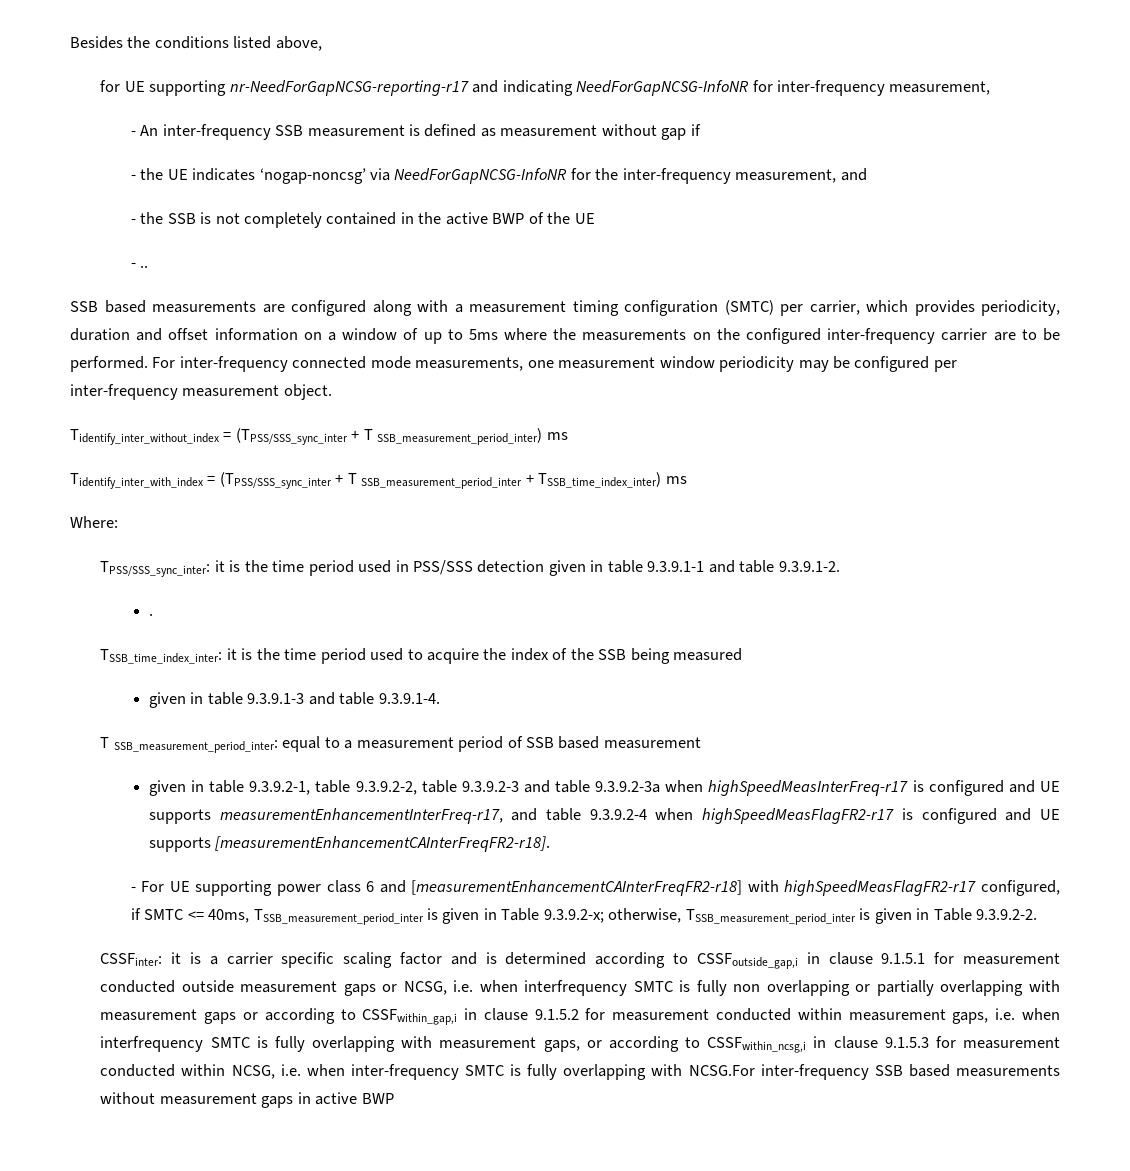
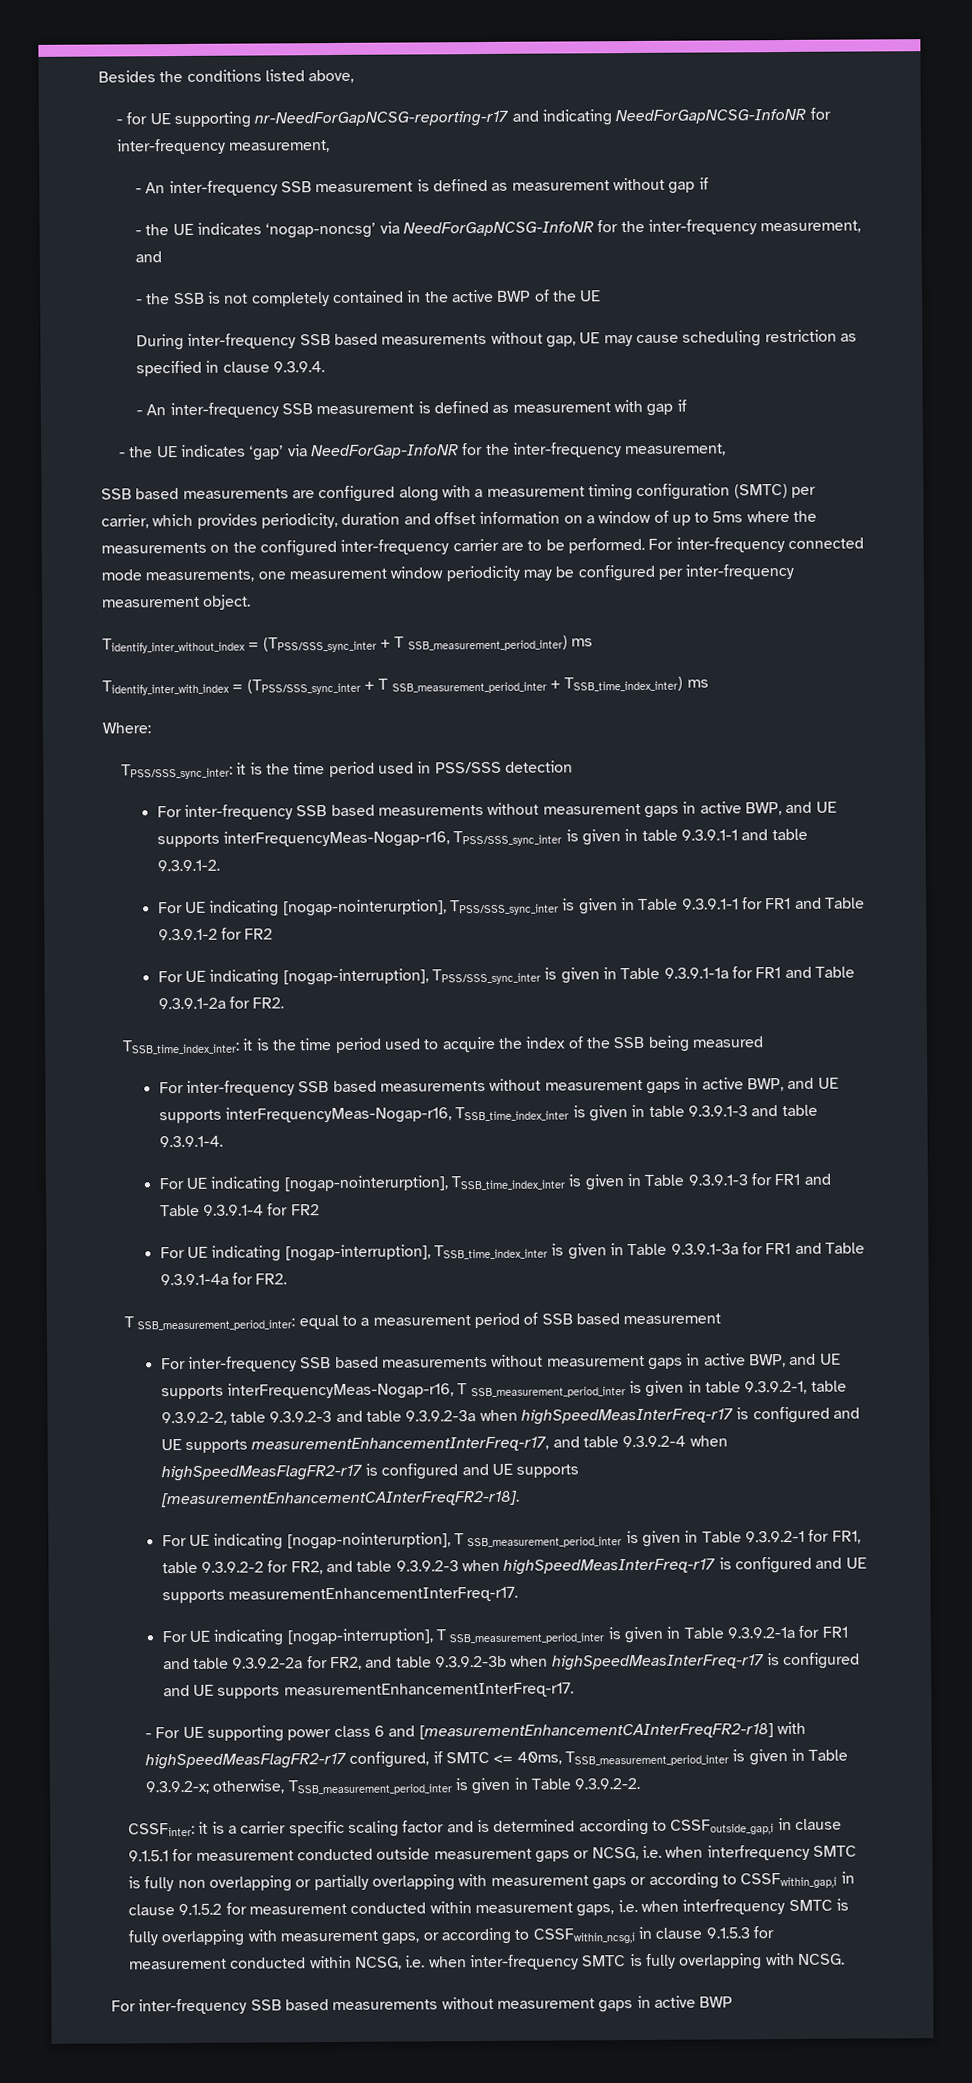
(322, 43) none -> [116,119,124,125] -
[130,263,149,268] - .. -> [136,329,857,351] [136,360,326,377] [136,399,687,419] [119,442,727,461] During inter-frequency SSB based measurements without gap, UE may cause scheduling restriction as specified in clause 9.3.9.4. // - An inter-frequency SSB measurement is defined as measurement with gap if // - the UE indicates ‘gap’ via NeedForGap-InfoNR for the inter-frequency measurement,
(545, 566) none -> [156,801,837,820] [156,829,579,848] // For inter-frequency SSB based measurements without measurement gaps in active BWP, and UE supports interFrequencyMeas-Nogap-r16, TPSS/SSS_sync_inter is
[148,613,153,616] . -> [157,897,865,917] [157,927,274,941] [157,966,855,986] [157,996,285,1010] For UE indicating [nogap-nointerurption], TPSS/SSS_sync_inter is given in Table 9.3.9.1-1 for FR1 and Table 9.3.9.1-2 for FR2 // For UE indicating [nogap-interruption], TPSS/SSS_sync_inter is given in Table 9.3.9.1-1a for FR1 and Table 9.3.9.1-2a for FR2.
(743, 654) none -> [158,1077,839,1096] [158,1105,586,1124] For inter-frequency SSB based measurements without measurement gaps in active BWP, and UE supports interFrequencyMeas-Nogap-r16, TSSB_time_index_inter is
(440, 698) none -> [158,1173,831,1193] [159,1203,320,1217] [159,1242,865,1262] [159,1272,288,1286] // For UE indicating [nogap-nointerurption], TSSB_time_index_inter is given in Table 9.3.9.1-3 for FR1 and Table 9.3.9.1-4 for FR2 // For UE indicating [nogap-interruption], TSSB_time_index_inter is given in Table 9.3.9.1-3a for FR1 and Table 9.3.9.1-4a for FR2.
(701, 743) none -> [160,1353,841,1372] [160,1380,643,1400] For inter-frequency SSB based measurements without measurement gaps in active BWP, and UE supports interFrequencyMeas-Nogap-r16, T SSB_measurement_period_inter is
(551, 844) none -> [161,1529,861,1550] [161,1556,867,1575] [161,1586,519,1604] [161,1625,848,1646] [162,1652,861,1671] [162,1682,574,1699] // For UE indicating [nogap-nointerurption], T SSB_measurement_period_inter is given in Table 9.3.9.2-1 for FR1, table 9.3.9.2-2 for FR2, and table 9.3.9.2-3 when highSpeedMeasInterFreq-r17 is configured and UE supports measurementEnhancementInterFreq-r17. // For UE indicating [nogap-interruption], T SSB_measurement_period_inter is given in Table 9.3.9.2-1a for FR1 and table 9.3.9.2-2a for FR2, and table 9.3.9.2-3b when highSpeedMeasInterFreq-r17 is configured and UE supports measurementEnhancementInterFreq-r17.
[688,1065,755,1076] NCSG.For -> [797,1953,845,1965] [111,2000,136,2012] NCSG. // For

